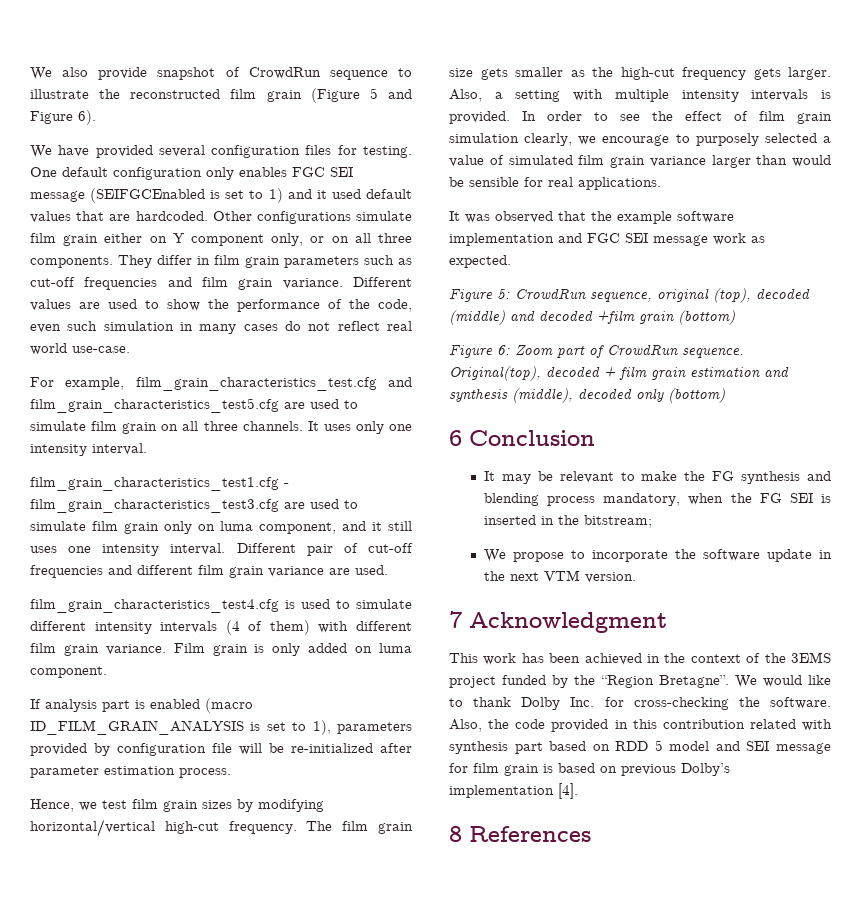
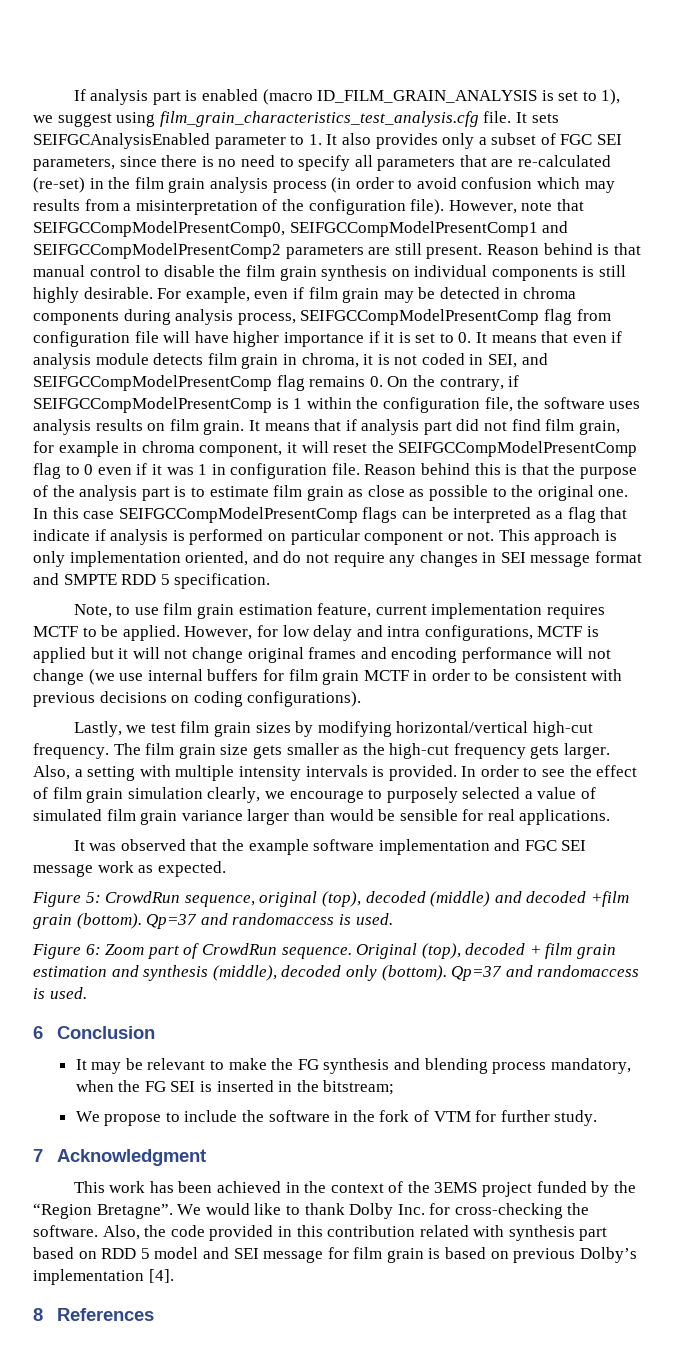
[30,67,412,80] [30,88,413,103] [30,110,96,125] [30,145,412,158] [30,167,353,180] [30,188,412,203] [30,211,412,224] [30,233,412,246] [30,255,412,268] [30,277,412,290] [30,299,412,312] [30,321,412,334] [30,343,130,355] [30,377,412,391] [30,398,358,413] [30,421,413,434] [30,443,147,456] [30,477,289,491] [30,499,358,513] [30,521,412,534] [30,543,414,556] [30,565,388,578] [30,599,412,613] [30,620,412,635] [30,643,413,656] [30,666,107,678] We also provide snapshot of CrowdRun sequence to illustrate the reconstructed film grain (Figure 5 and Figure 6). // We have provided several configuration files for testing. One default configuration only enables FGC SEI message (SEIFGCEnabled is set to 1) and it used default values that are hardcoded. Other configurations simulate film grain either on Y component only, or on all three components. They differ in film grain parameters such as cut-off frequencies and film grain variance. Different values are used to show the performance of the code, even such simulation in many cases do not reflect real world use-case. // For example, film_grain_characteristics_test.cfg and film_grain_characteristics_test5.cfg are used to simulate film grain on all three channels. It uses only one intensity interval. // film_grain_characteristics_test1.cfg - film_grain_characteristics_test3.cfg are used to simulate film grain only on luma component, and it still uses one intensity interval. Different pair of cut-off frequencies and different film grain variance are used. // film_grain_characteristics_test4.cfg is used to simulate different intensity intervals (4 of them) with different film grain variance. Film grain is only added on luma component. // -> (73, 95) none
[336,722,412,734] [30,743,412,756] [30,766,231,778] [30,799,74,812] parameters provided by configuration file will be re-initialized after parameter estimation process. // Hence, -> [33,111,559,127] [33,133,623,149] [33,155,612,171] [33,177,615,193] [33,199,584,215] [33,221,569,237] [33,243,641,259] [33,265,627,281] [33,287,577,303] [33,309,611,325] [33,331,623,347] [33,353,548,369] [33,375,520,391] [33,397,641,413] [33,419,620,435] [33,441,638,457] [33,463,638,479] [33,485,629,501] [33,507,628,523] [33,529,618,545] [33,551,643,567] [33,573,271,589] [73,603,605,619] [33,625,600,641] [33,647,612,663] [33,669,623,685] [33,691,362,707] [73,721,122,737] we suggest using film_grain_characteristics_test_analysis.cfg file. It sets SEIFGCAnalysisEnabled parameter to 1. It also provides only a subset of FGC SEI parameters, since there is no need to specify all parameters that are re-calculated (re-set) in the film grain analysis process (in order to avoid confusion which may results from a misinterpretation of the configuration file). However, note that SEIFGCCompModelPresentComp0, SEIFGCCompModelPresentComp1 and SEIFGCCompModelPresentComp2 parameters are still present. Reason behind is that manual control to disable the film grain synthesis on individual components is still highly desirable. For example, even if film grain may be detected in chroma components during analysis process, SEIFGCCompModelPresentComp flag from configuration file will have higher importance if it is set to 0. It means that even if analysis module detects film grain in chroma, it is not coded in SEI, and SEIFGCCompModelPresentComp flag remains 0. On the contrary, if SEIFGCCompModelPresentComp is 1 within the configuration file, the software uses analysis results on film grain. It means that if analysis part did not find film grain, for example in chroma component, it will reset the SEIFGCCompModelPresentComp flag to 0 even if it was 1 in configuration file. Reason behind this is that the purpose of the analysis part is to estimate film grain as close as possible to the original one. In this case SEIFGCCompModelPresentComp flags can be interpreted as a flag that indicate if analysis is performed on particular component or not. This approach is only implementation oriented, and do not require any changes in SEI message format and SMPTE RDD 5 specification. // Note, to use film grain estimation feature, current implementation requires MCTF to be applied. However, for low delay and intra configurations, MCTF is applied but it will not change original frames and encoding performance will not change (we use internal buffers for film grain MCTF in order to be consistent with previous decisions on coding configurations). // Lastly,
[678,310,735,325] (bottom) -> [76,913,393,929] (bottom). Qp=37 and randomaccess is used.
[449,366,541,381] Original(top), -> [356,943,461,959] Original (top),
[668,388,725,403] (bottom) -> [381,965,640,981] [33,987,87,999] (bottom). Qp=37 and randomaccess is used.
[591,549,832,562] [483,570,636,583] incorporate the software update in the next VTM version. -> [184,1110,598,1126] include the software in the fork of VTM for further study.

